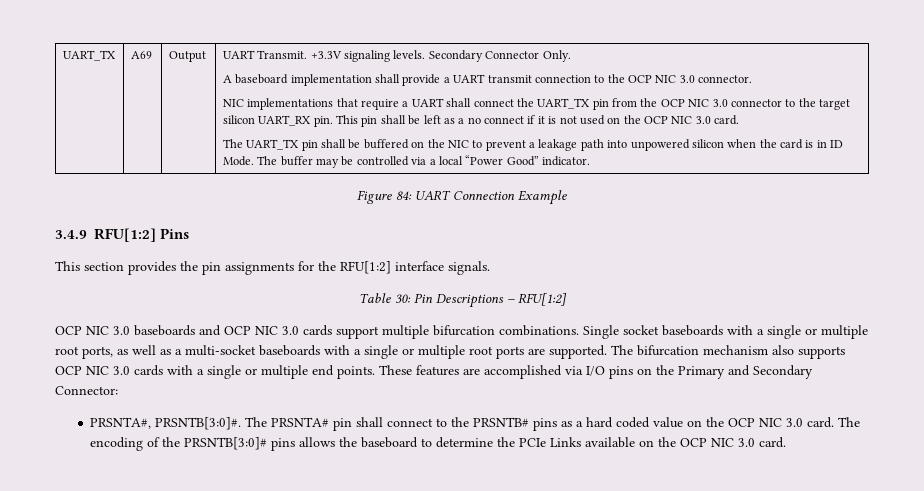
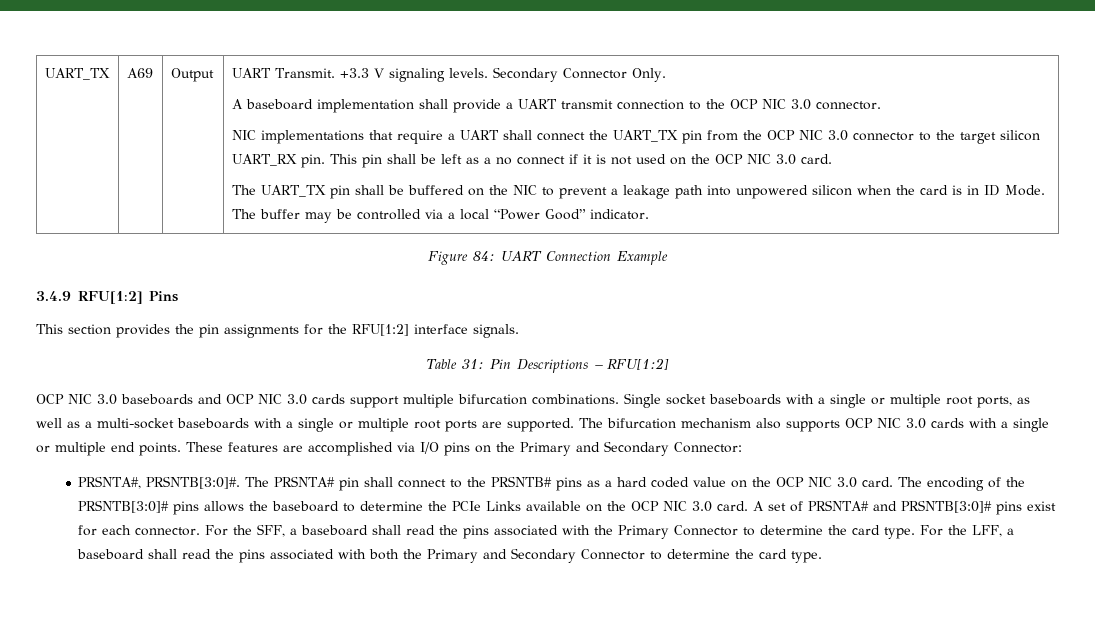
[310,51,342,59] +3.3V -> [339,68,384,78] +3.3 V
[394,294,411,303] 30: -> [461,359,484,369] 31:
(787, 442) none -> [753,500,1057,515] [78,524,1015,539] [77,548,823,563] A set of PRSNTA# and PRSNTB[3:0]# pins exist for each connector. For the SFF, a baseboard shall read the pins associated with the Primary Connector to determine the card type. For the LFF, a baseboard shall read the pins associated with both the Primary and Secondary Connector to determine the card type.

